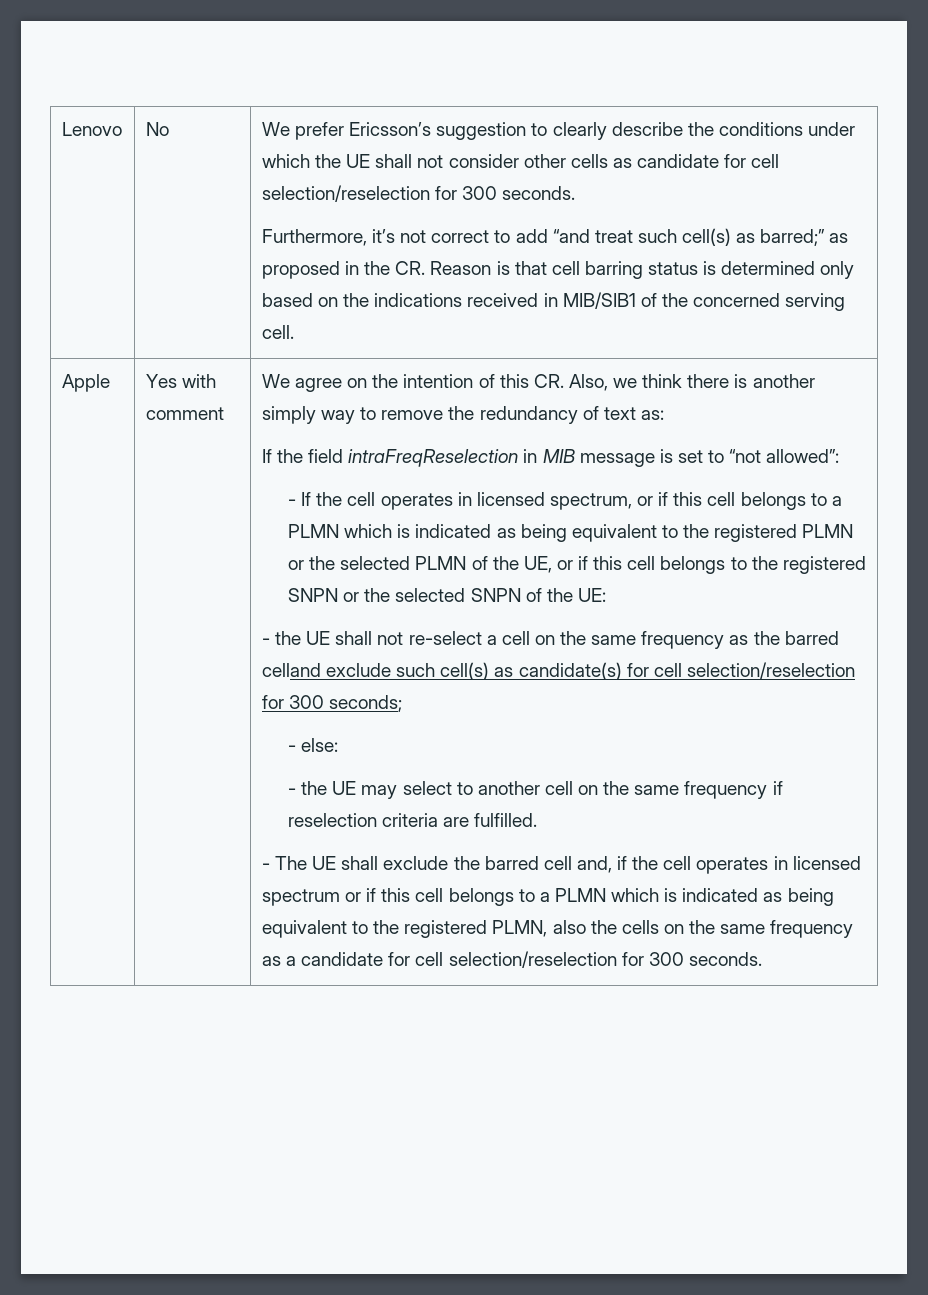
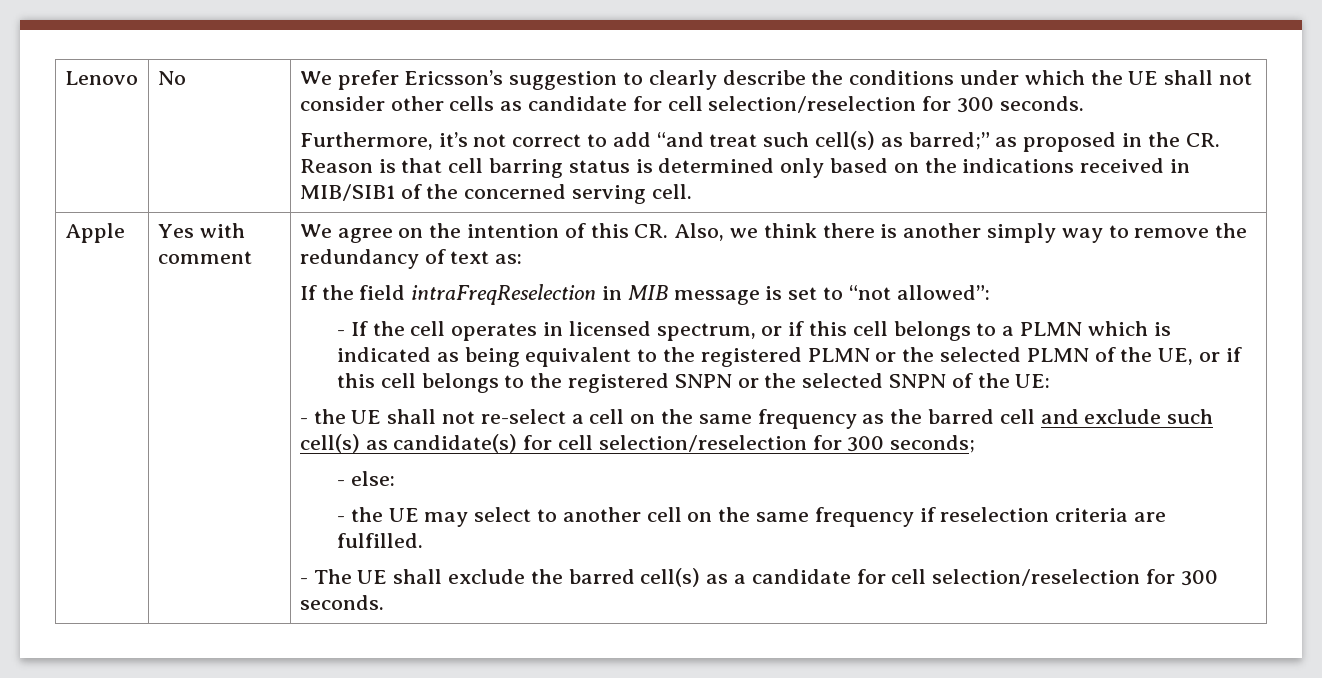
[261,663,321,677] celland -> [999,409,1079,424] cell and
[543,856,861,874] [261,888,834,906] [261,920,854,938] cell and, if the cell operates in licensed spectrum or if this cell belongs to a PLMN which is indicated as being equivalent to the registered PLMN, also the cells on the same frequency -> [640,568,701,587] cell(s)

